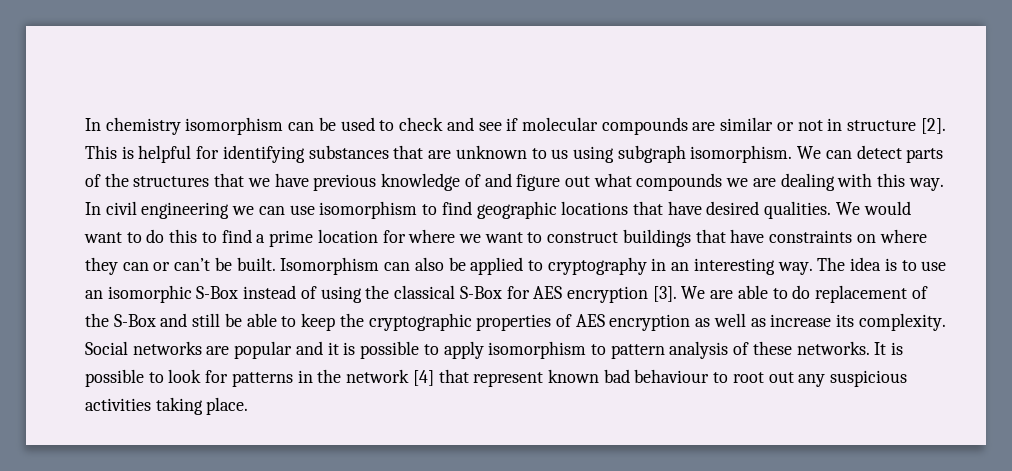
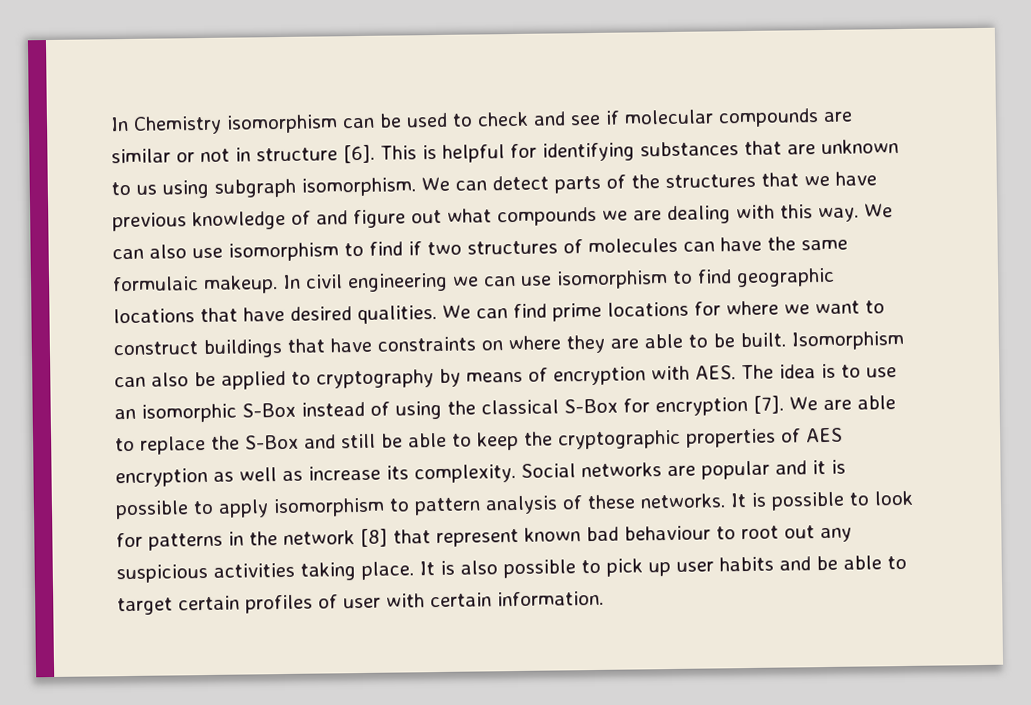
[85,117,181,135] In chemistry -> [110,115,222,135] In Chemistry
[920,118,946,134] [2]. -> [343,144,375,164] [6].
(944, 184) none -> [863,203,893,218] [112,236,848,262] [112,275,278,295] We can also use isomorphism to find if two structures of molecules can have the same formulaic makeup.
[863,201,911,215] [84,229,378,247] would want to do this to find a prime location -> [475,301,689,322] can find prime locations
[122,258,211,271] can or can’t -> [610,333,708,349] are able to
[651,258,813,275] in an interesting way. -> [439,365,736,387] by means of encryption with AES.
[533,286,677,303] AES encryption [3]. -> [655,395,784,417] encryption [7].
[792,285,928,303] do replacement of -> [140,436,206,455] replace
[412,370,434,386] [4] -> [360,528,388,548] [8]
(249, 406) none -> [419,555,907,579] [117,590,604,616] It is also possible to pick up user habits and be able to target certain profiles of user with certain information.

